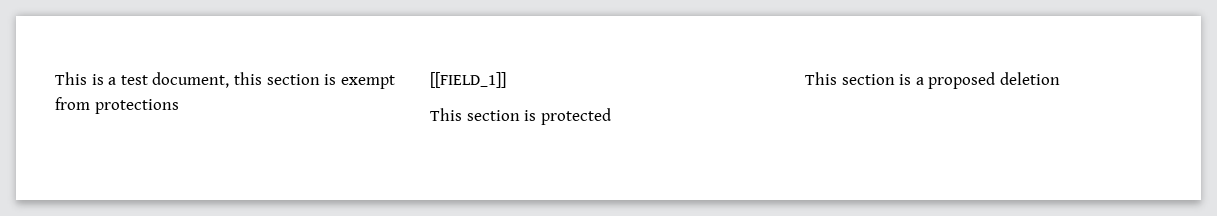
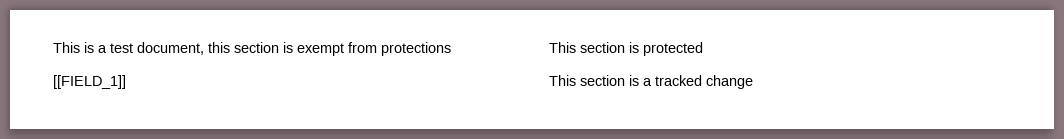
[928,72,1060,89] proposed deletion -> [655,75,753,89] tracked change

